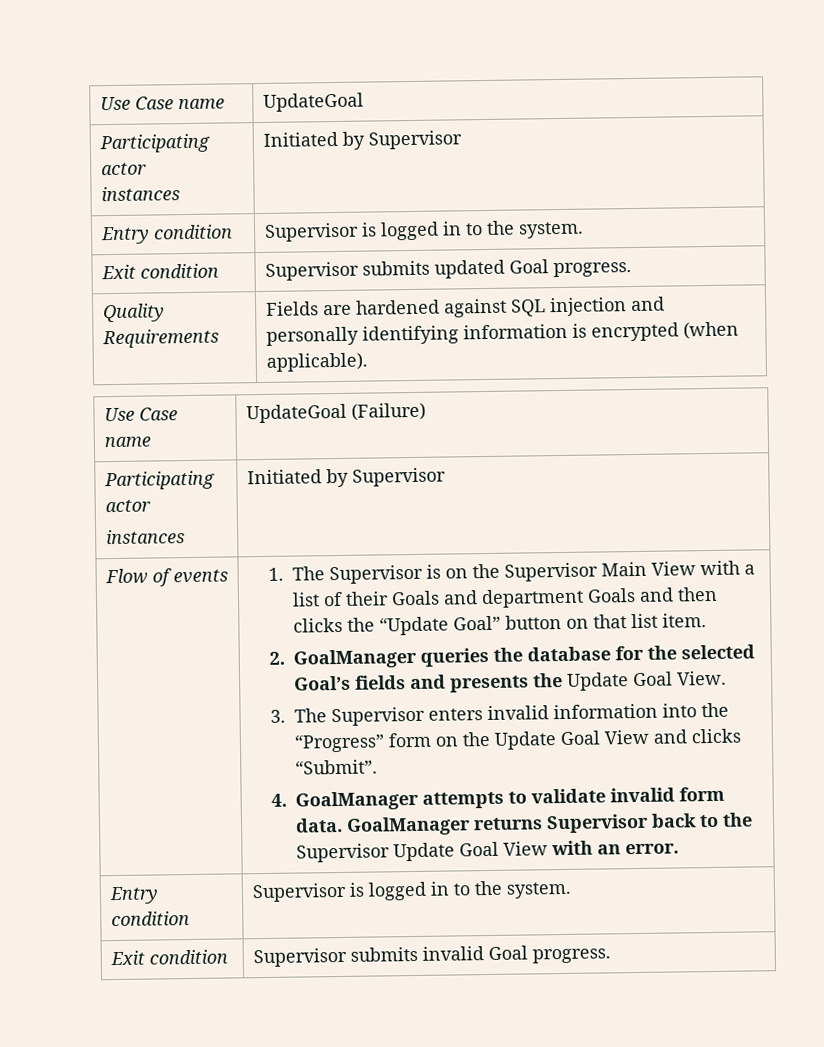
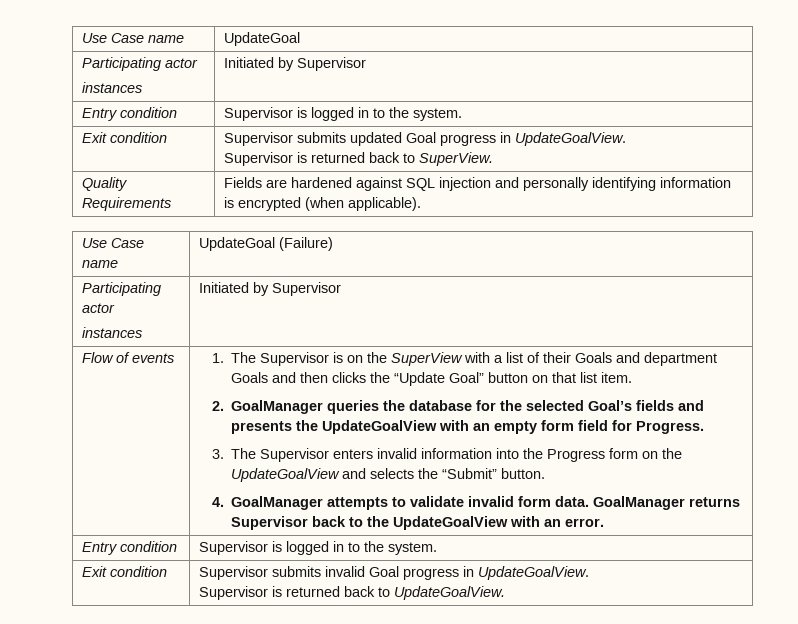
[552,262,632,278] progress. -> [440,132,627,146] [224,152,494,166] progress in UpdateGoalView. // Supervisor is returned back to SuperView.
[504,561,697,582] Supervisor Main View -> [391,352,464,366] SuperView
[567,670,728,691] Update Goal View. -> [322,420,705,434] UpdateGoalView with an empty form field for Progress.
[294,733,386,753] “Progress” -> [547,449,606,462] Progress
[494,728,742,750] [295,759,379,775] Update Goal View and clicks “Submit”. -> [231,468,546,482] UpdateGoalView and selects the “Submit” button.
[296,841,549,863] Supervisor Update Goal View -> [393,516,509,530] UpdateGoalView
[531,948,611,964] progress. -> [403,566,590,580] [199,586,506,600] progress in UpdateGoalView. // Supervisor is returned back to UpdateGoalView.

